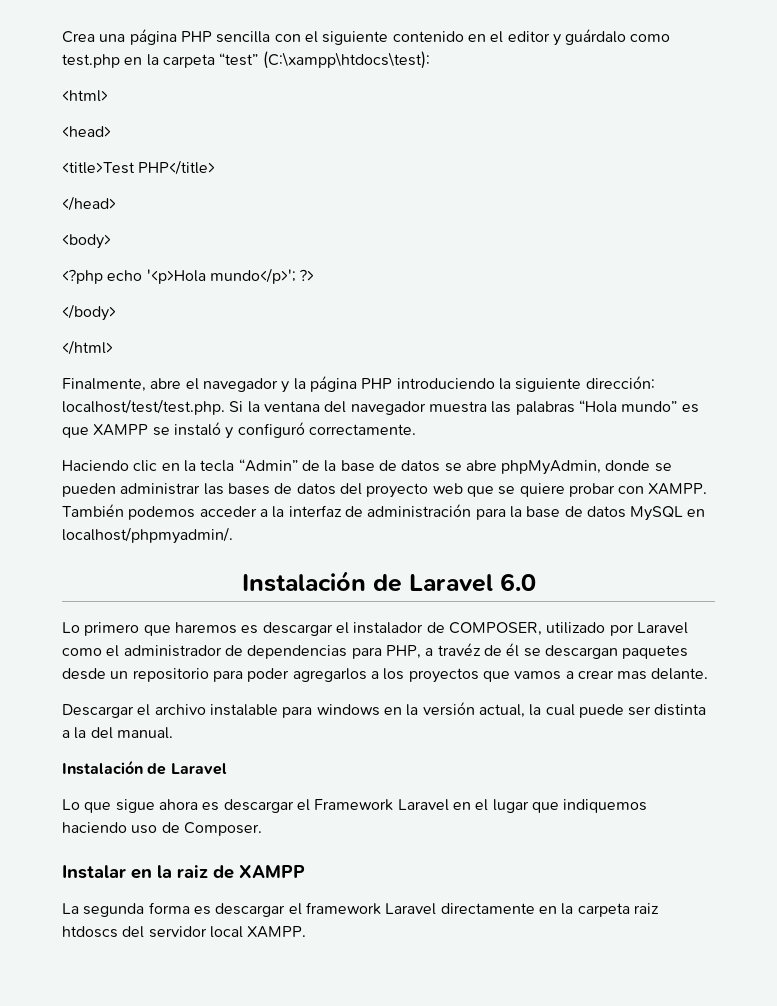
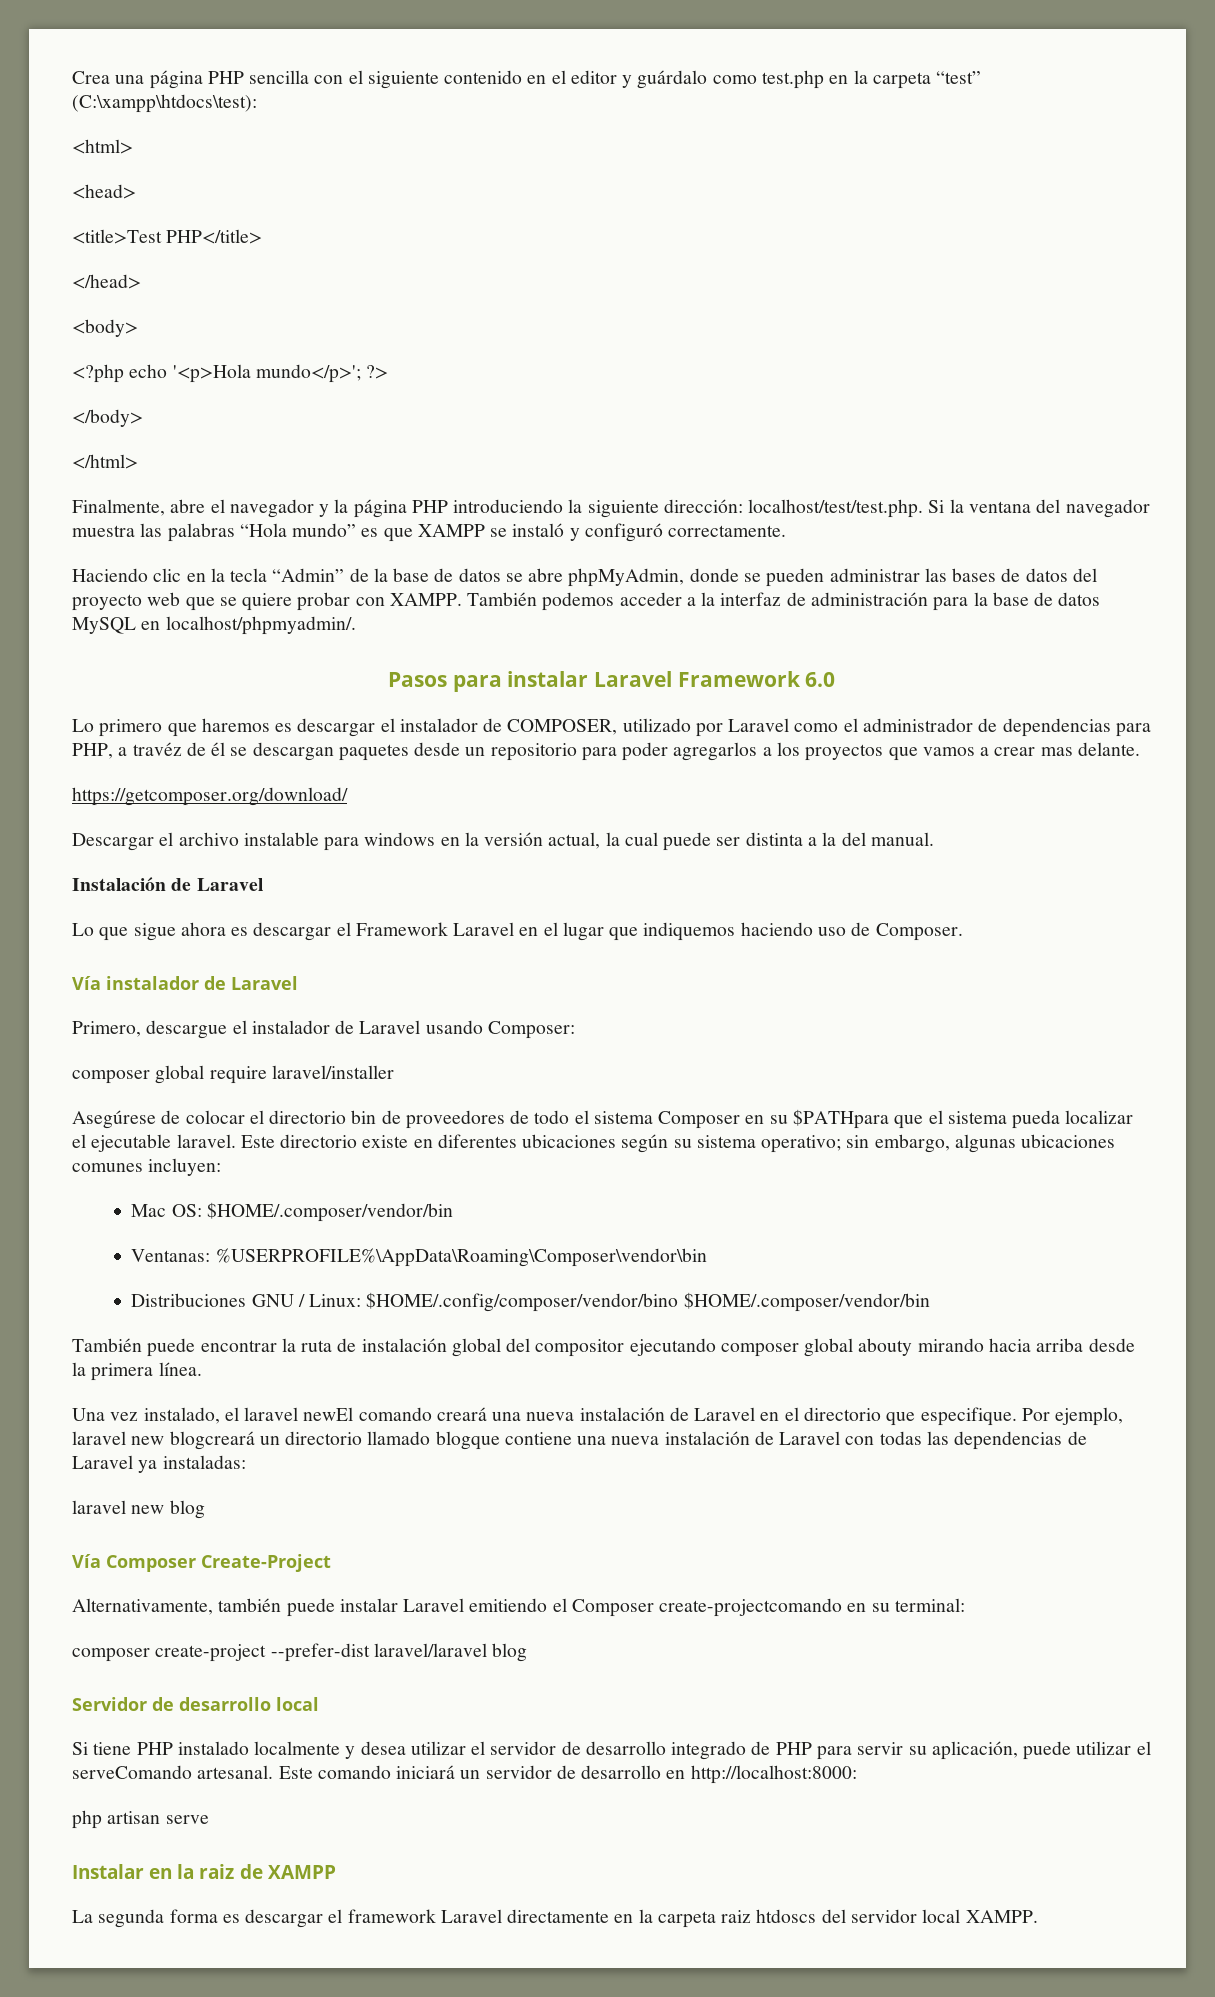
[241,571,493,592] Instalación de Laravel -> [387,671,801,692] Pasos para instalar Laravel Framework
(709, 674) none -> [72,787,348,806] // https://getcomposer.org/download/
(262, 829) none -> [72,976,298,990] [72,1020,575,1039] [72,1065,394,1084] [72,1109,1134,1129] [72,1134,1116,1153] [72,1158,222,1176] [131,1202,453,1222] [131,1248,707,1267] [131,1292,930,1312] [72,1338,1135,1357] [72,1362,202,1381] [72,1407,1124,1426] [72,1431,1087,1450] [72,1455,246,1473] [72,1500,205,1519] [72,1554,331,1572] [72,1598,965,1617] [72,1643,528,1662] [72,1697,319,1711] [72,1741,1151,1760] [72,1765,857,1784] [72,1810,209,1829] // Vía instalador de Laravel // Primero, descargue el instalador de Laravel usando Composer: // composer global require laravel/installer // Asegúrese de colocar el directorio bin de proveedores de todo el sistema Composer en su $PATHpara que el sistema pueda localizar el ejecutable laravel. Este directorio existe en diferentes ubicaciones según su sistema operativo; sin embargo, algunas ubicaciones comunes incluyen: // Mac OS: $HOME/.composer/vendor/bin // Ventanas: %USERPROFILE%\AppData\Roaming\Composer\vendor\bin // Distribuciones GNU / Linux: $HOME/.config/composer/vendor/bino $HOME/.composer/vendor/bin // También puede encontrar la ruta de instalación global del compositor ejecutando composer global abouty mirando hacia arriba desde la primera línea. // Una vez instalado, el laravel newEl comando creará una nueva instalación de Laravel en el directorio que especifique. Por ejemplo, laravel new blogcreará un directorio llamado blogque contiene una nueva instalación de Laravel con todas las dependencias de Laravel ya instaladas: // laravel new blog // Vía Composer Create-Project // Alternativamente, también puede instalar Laravel emitiendo el Composer create-projectcomando en su terminal: // composer create-project --prefer-dist laravel/laravel blog // Servidor de desarrollo local // Si tiene PHP instalado localmente y desea utilizar el servidor de desarrollo integrado de PHP para servir su aplicación, puede utilizar el serveComando artesanal. Este comando iniciará un servidor de desarrollo en http://localhost:8000: // php artisan serve

